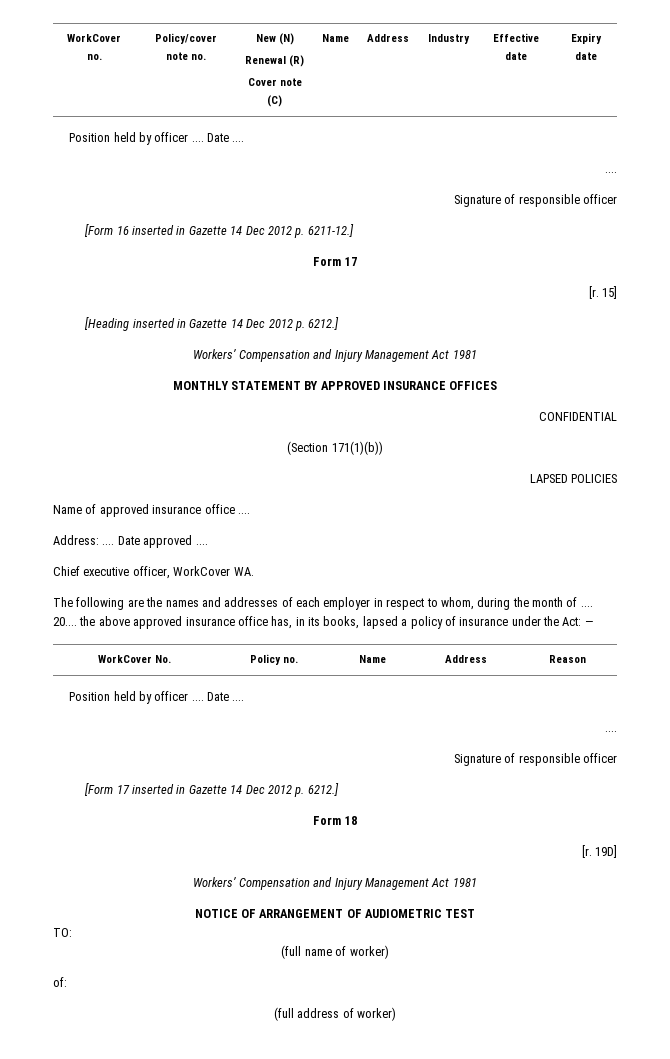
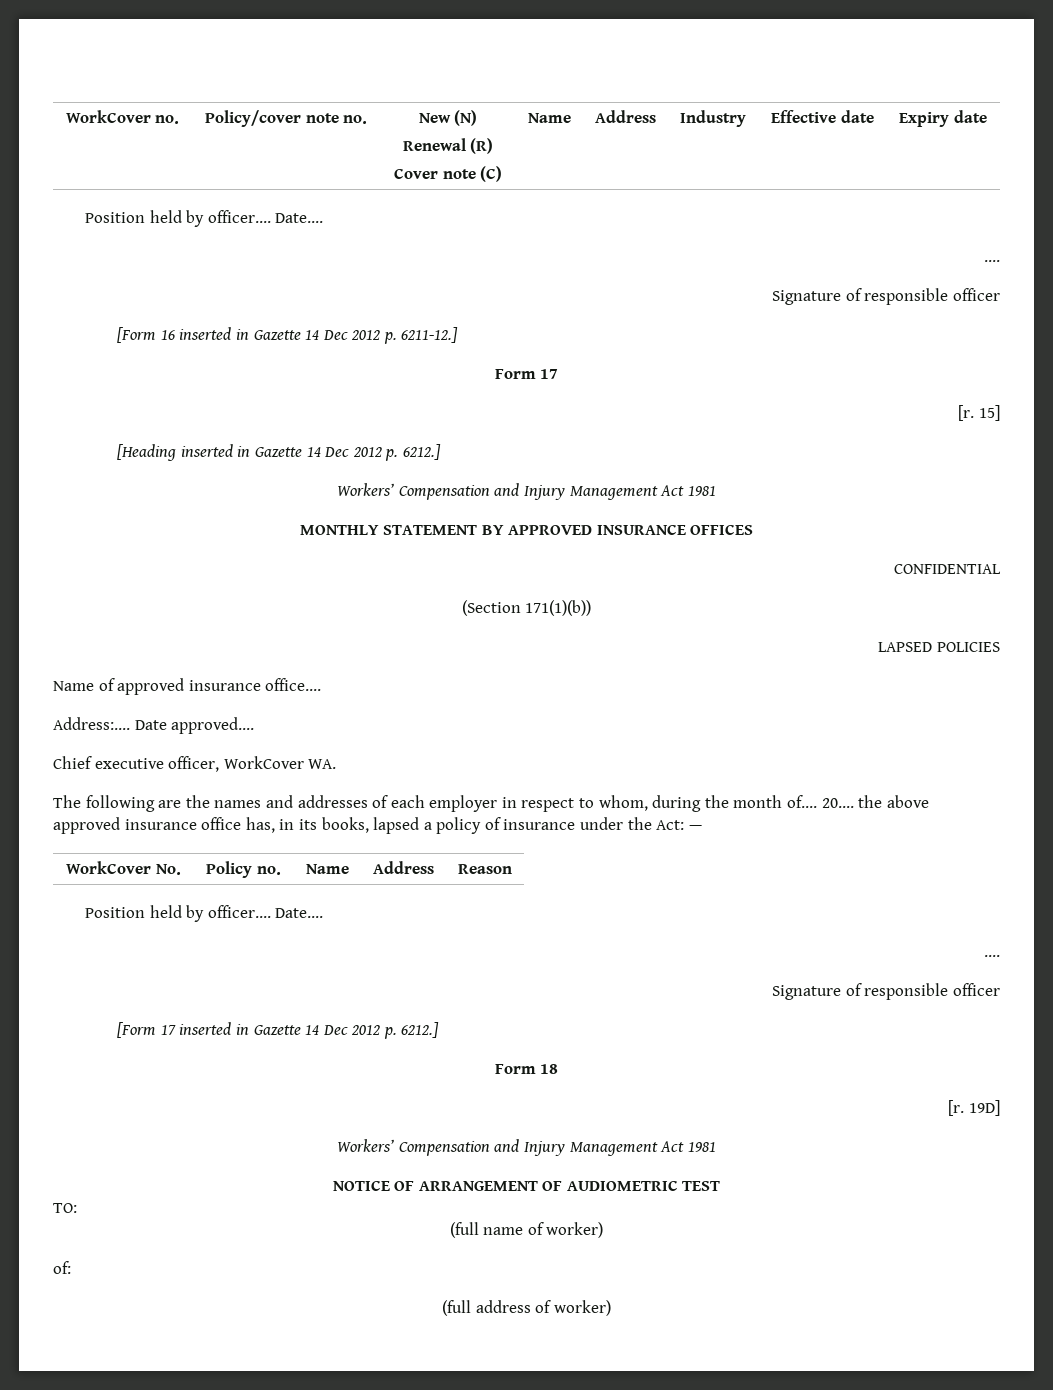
[154,132,245,142] officer .... Date .... -> [207,210,324,223] officer.... Date....
[204,504,250,514] [53,535,208,548] office .... // Address: .... Date approved .... -> [265,678,322,691] [53,717,255,734] office.... // Address:.... Date approved....
[566,597,593,607] of .... -> [787,795,818,808] of....
[154,691,245,701] officer .... Date .... -> [207,905,324,918] officer.... Date....

